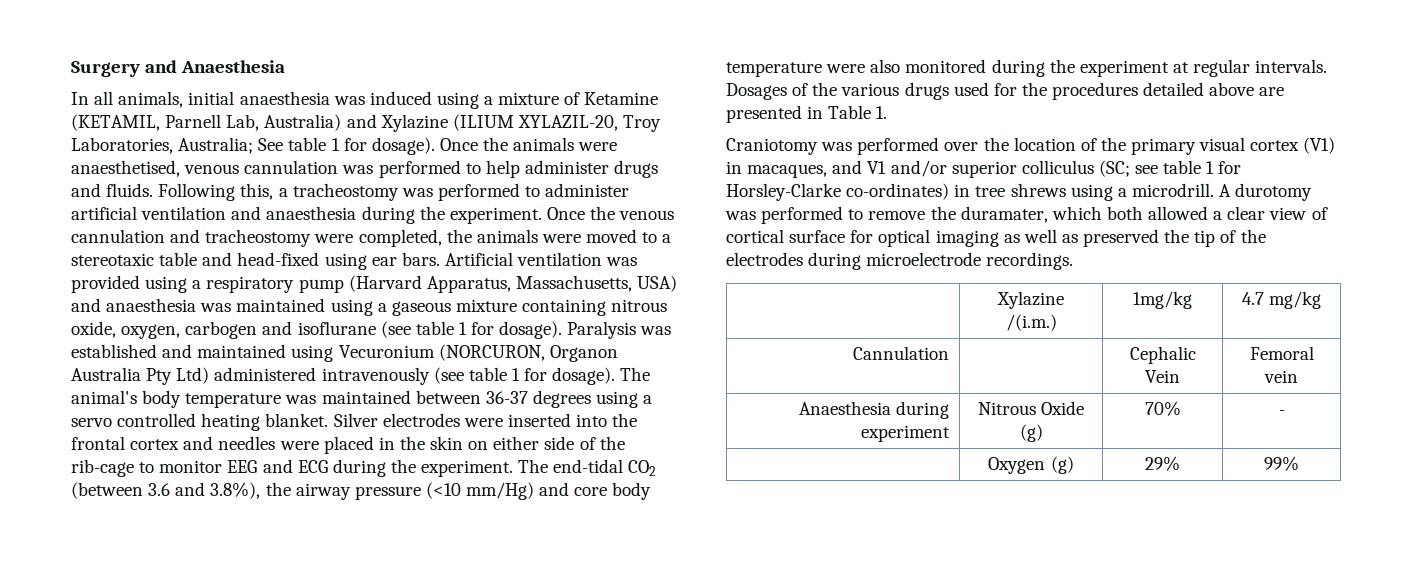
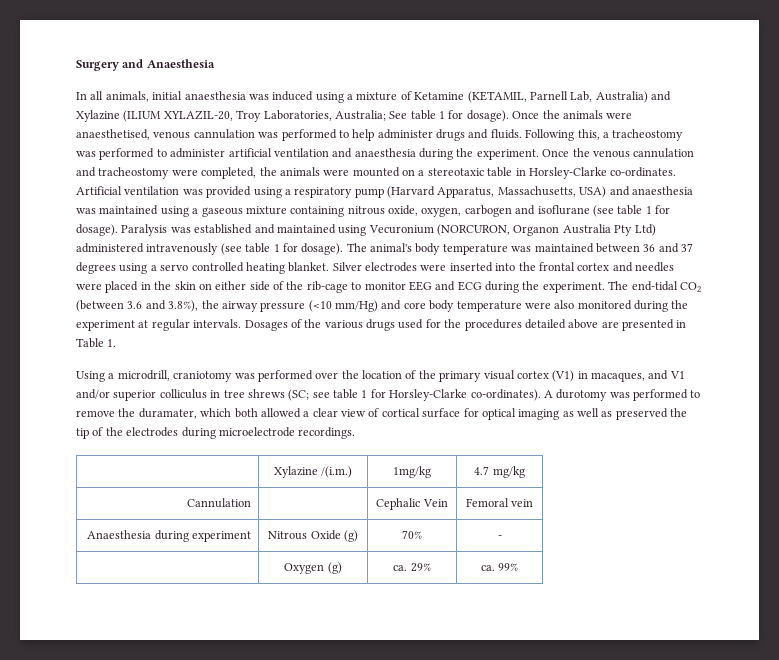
[586,229,658,243] moved to -> [352,167,415,177] mounted on
[202,252,440,270] and head-fixed using ear bars. -> [515,167,677,179] in Horsley-Clarke co-ordinates.
[485,391,528,404] 36-37 -> [643,243,693,253] 36 and 37
[726,138,818,155] Craniotomy -> [76,370,233,382] Using a microdrill, craniotomy
(1094, 167) none -> [210,389,285,398] in tree shrews
[846,183,1214,201] co-ordinates) in tree shrews using a microdrill. -> [470,389,541,401] co-ordinates).
(1074, 465) none -> [393,565,408,571] ca.
(1180, 463) none -> [480,565,495,571] ca.

